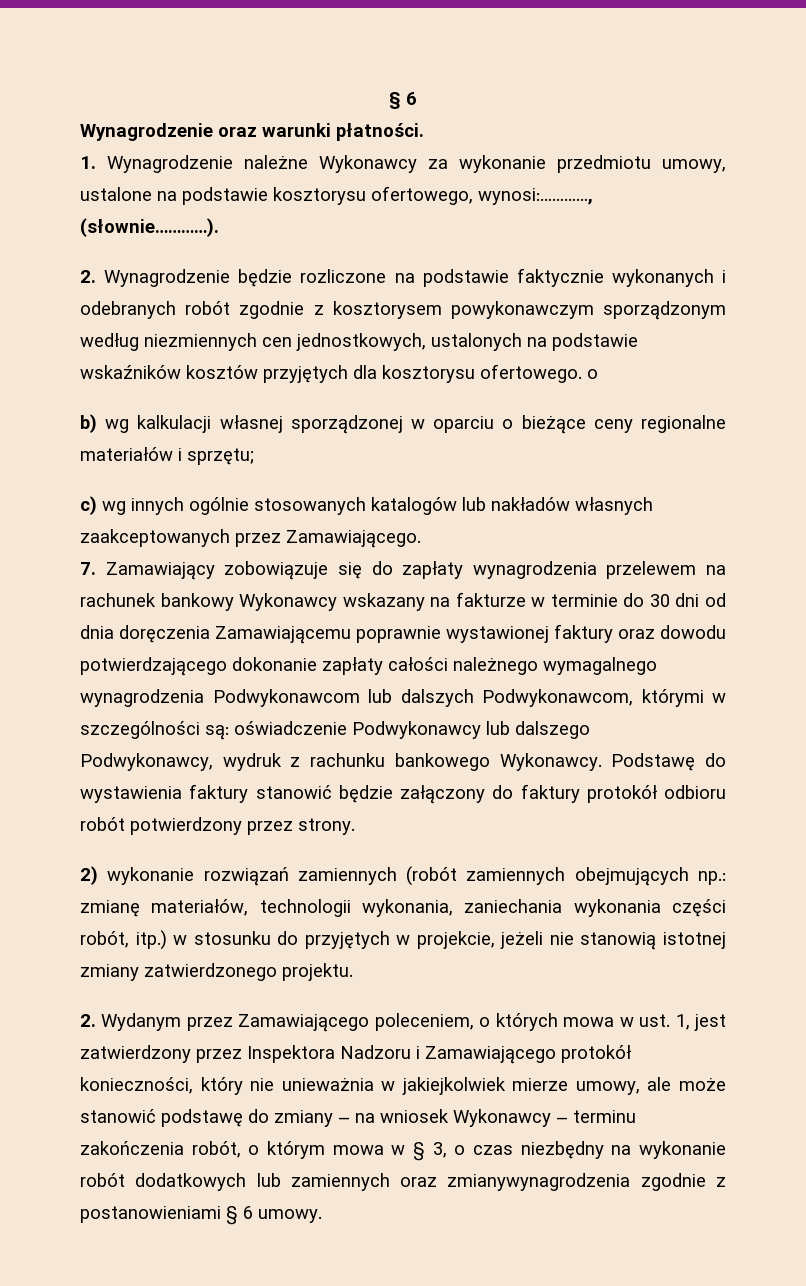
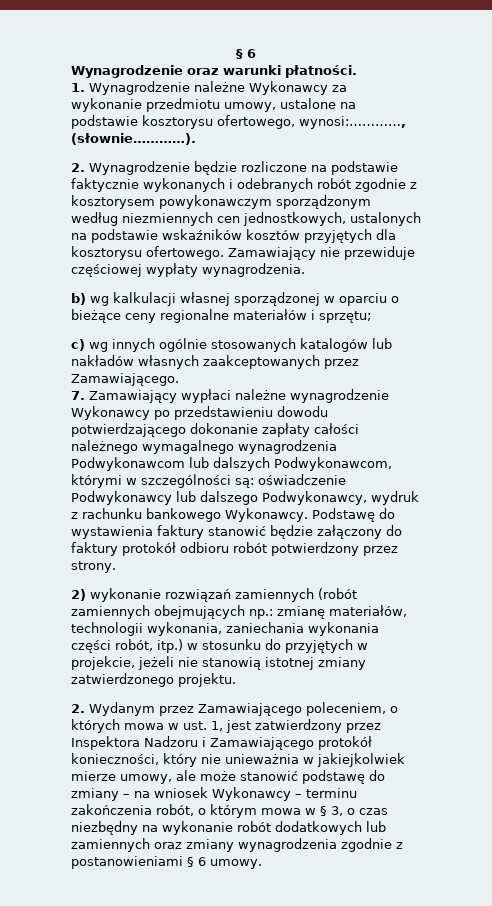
[587,369,598,379] o -> [228,246,415,260] [71,263,305,277] Zamawiający nie przewiduje częściowej wypłaty wynagrodzenia.
[224,561,726,580] [80,592,726,611] [80,624,655,644] zobowiązuje się do zapłaty wynagrodzenia przelewem na rachunek bankowy Wykonawcy wskazany na fakturze w terminie do 30 dni od dnia doręczenia Zamawiającemu poprawnie wystawionej faktury oraz -> [181,389,389,403] [71,406,273,420] wypłaci należne wynagrodzenie Wykonawcy po przedstawieniu
[447,1173,631,1191] zmianywynagrodzenia -> [186,838,337,852] zmiany wynagrodzenia

